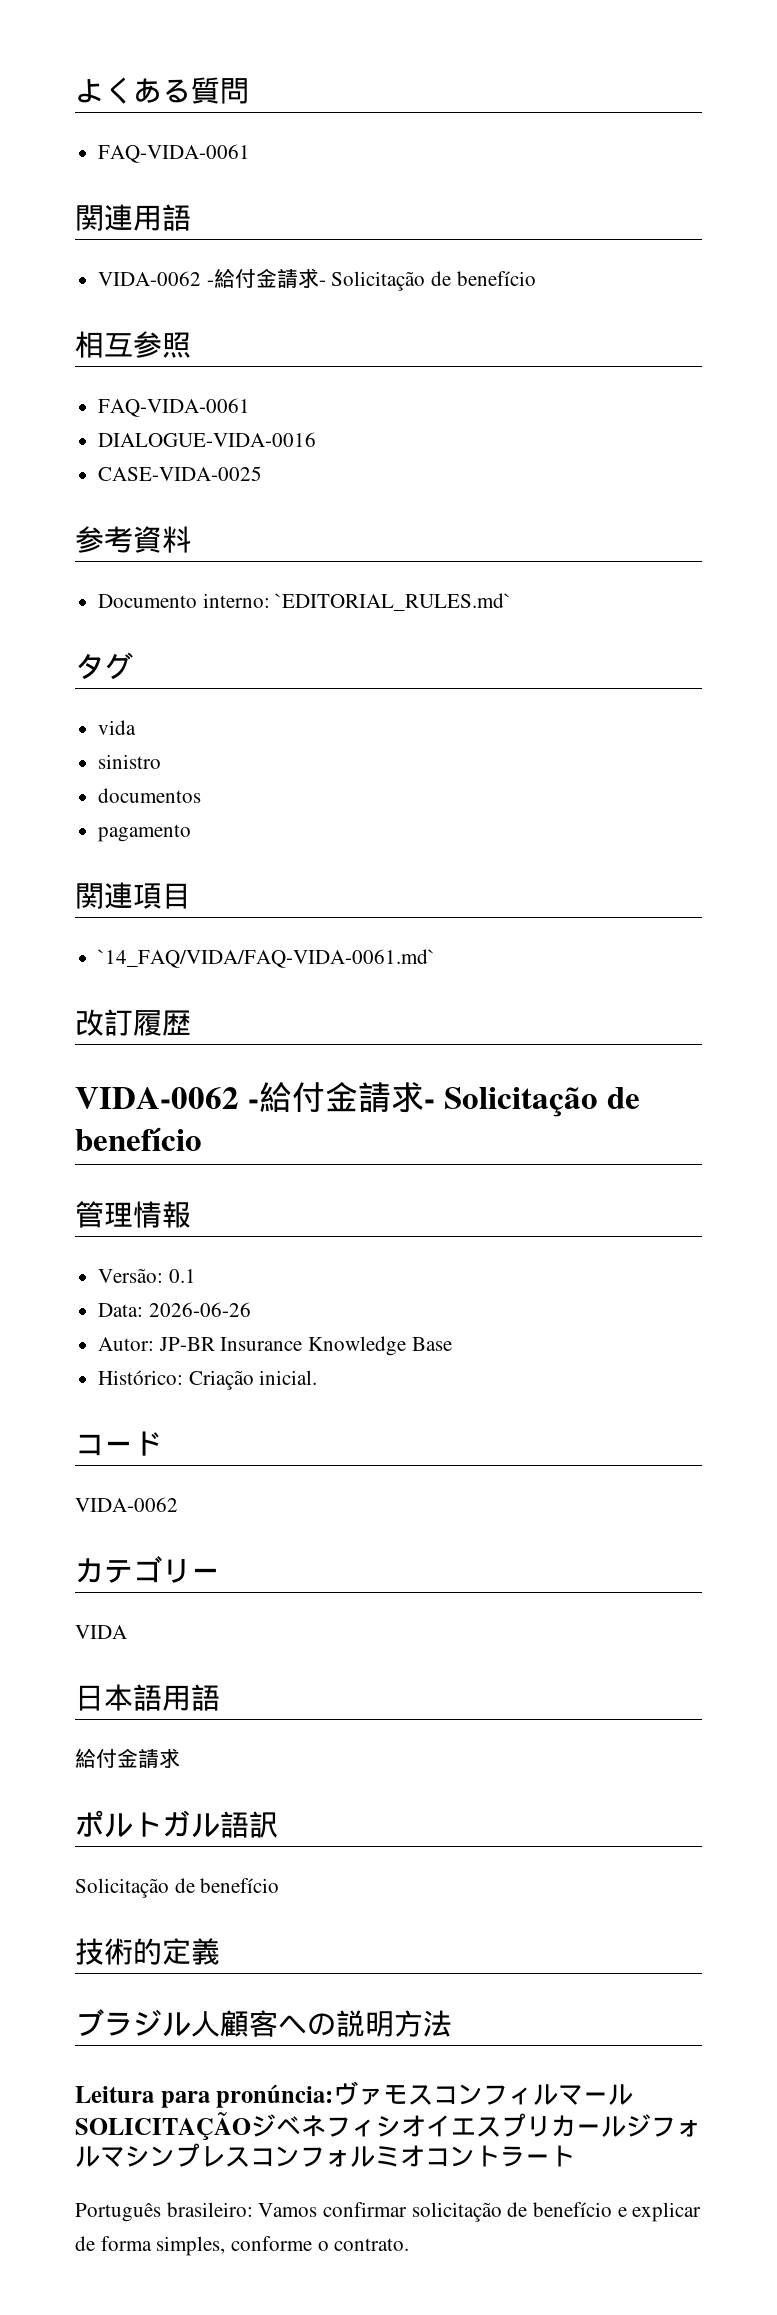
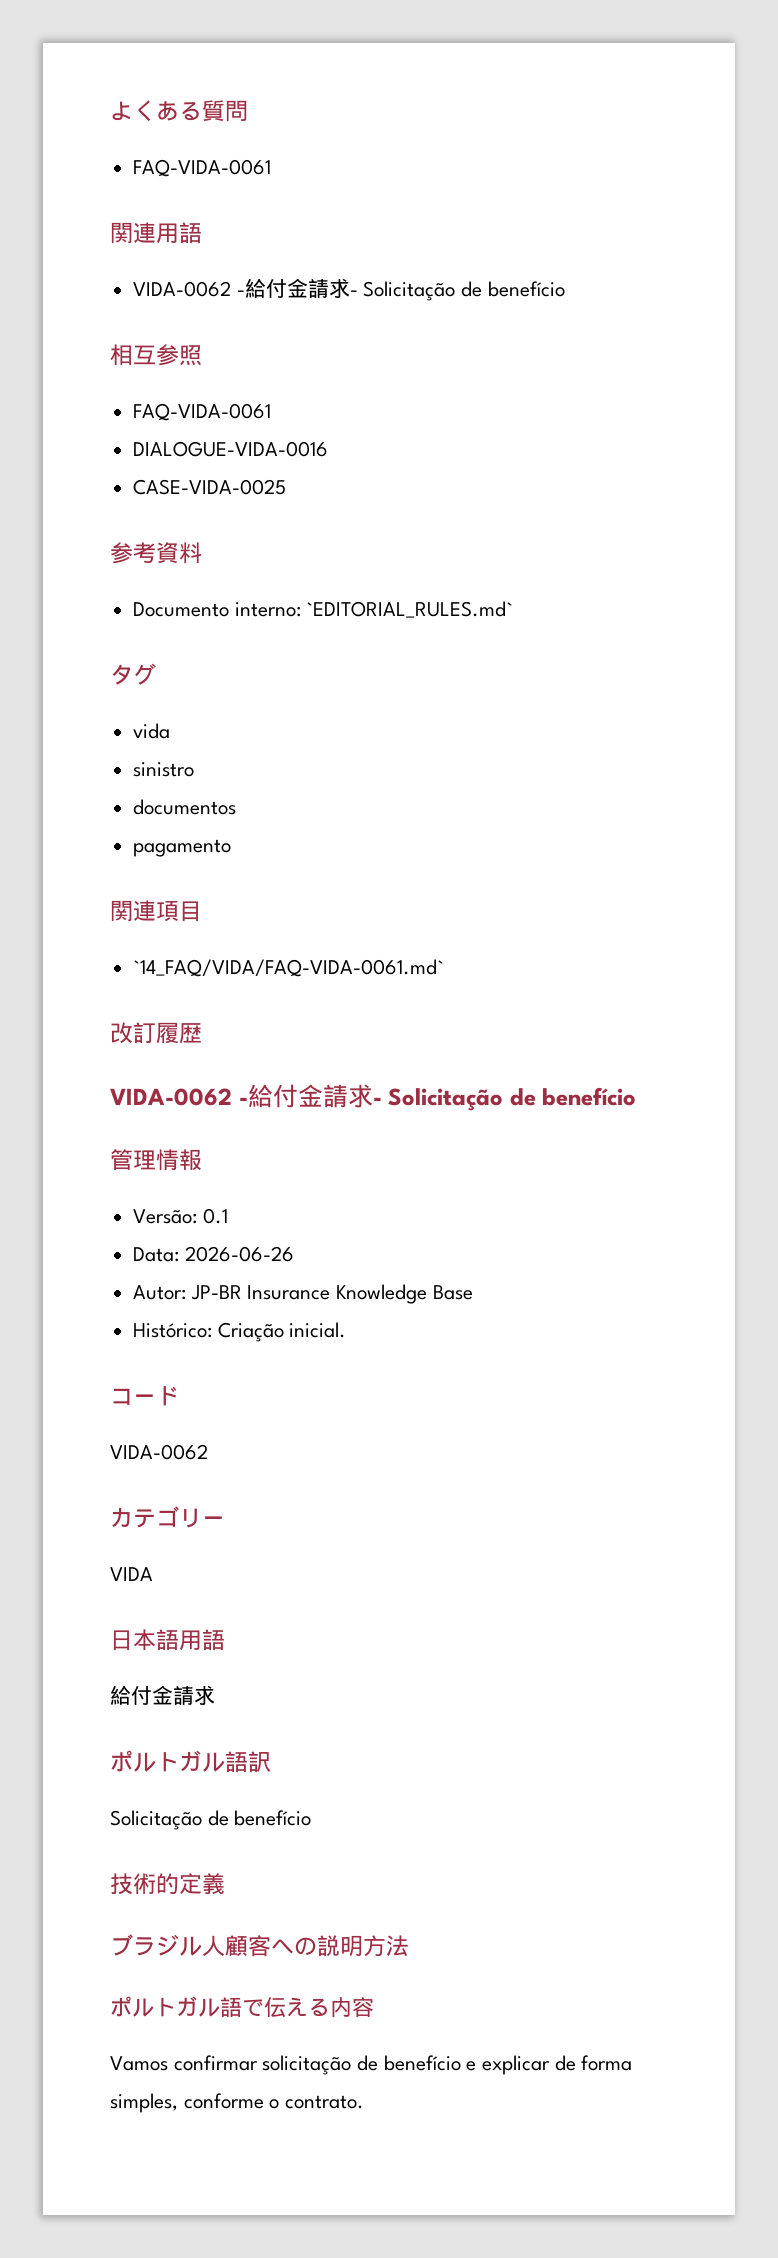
[75,2081,634,2108] [75,2112,701,2141] [75,2143,575,2167] [75,2202,253,2222] Leitura para pronúncia:ヴァモスコンフィルマールSOLICITAÇÃOジベネフィシオイエスプリカールジフォルマシンプレスコンフォルミオコントラート // Português brasileiro: -> [110,1996,374,2018] ポルトガル語で伝える内容 //

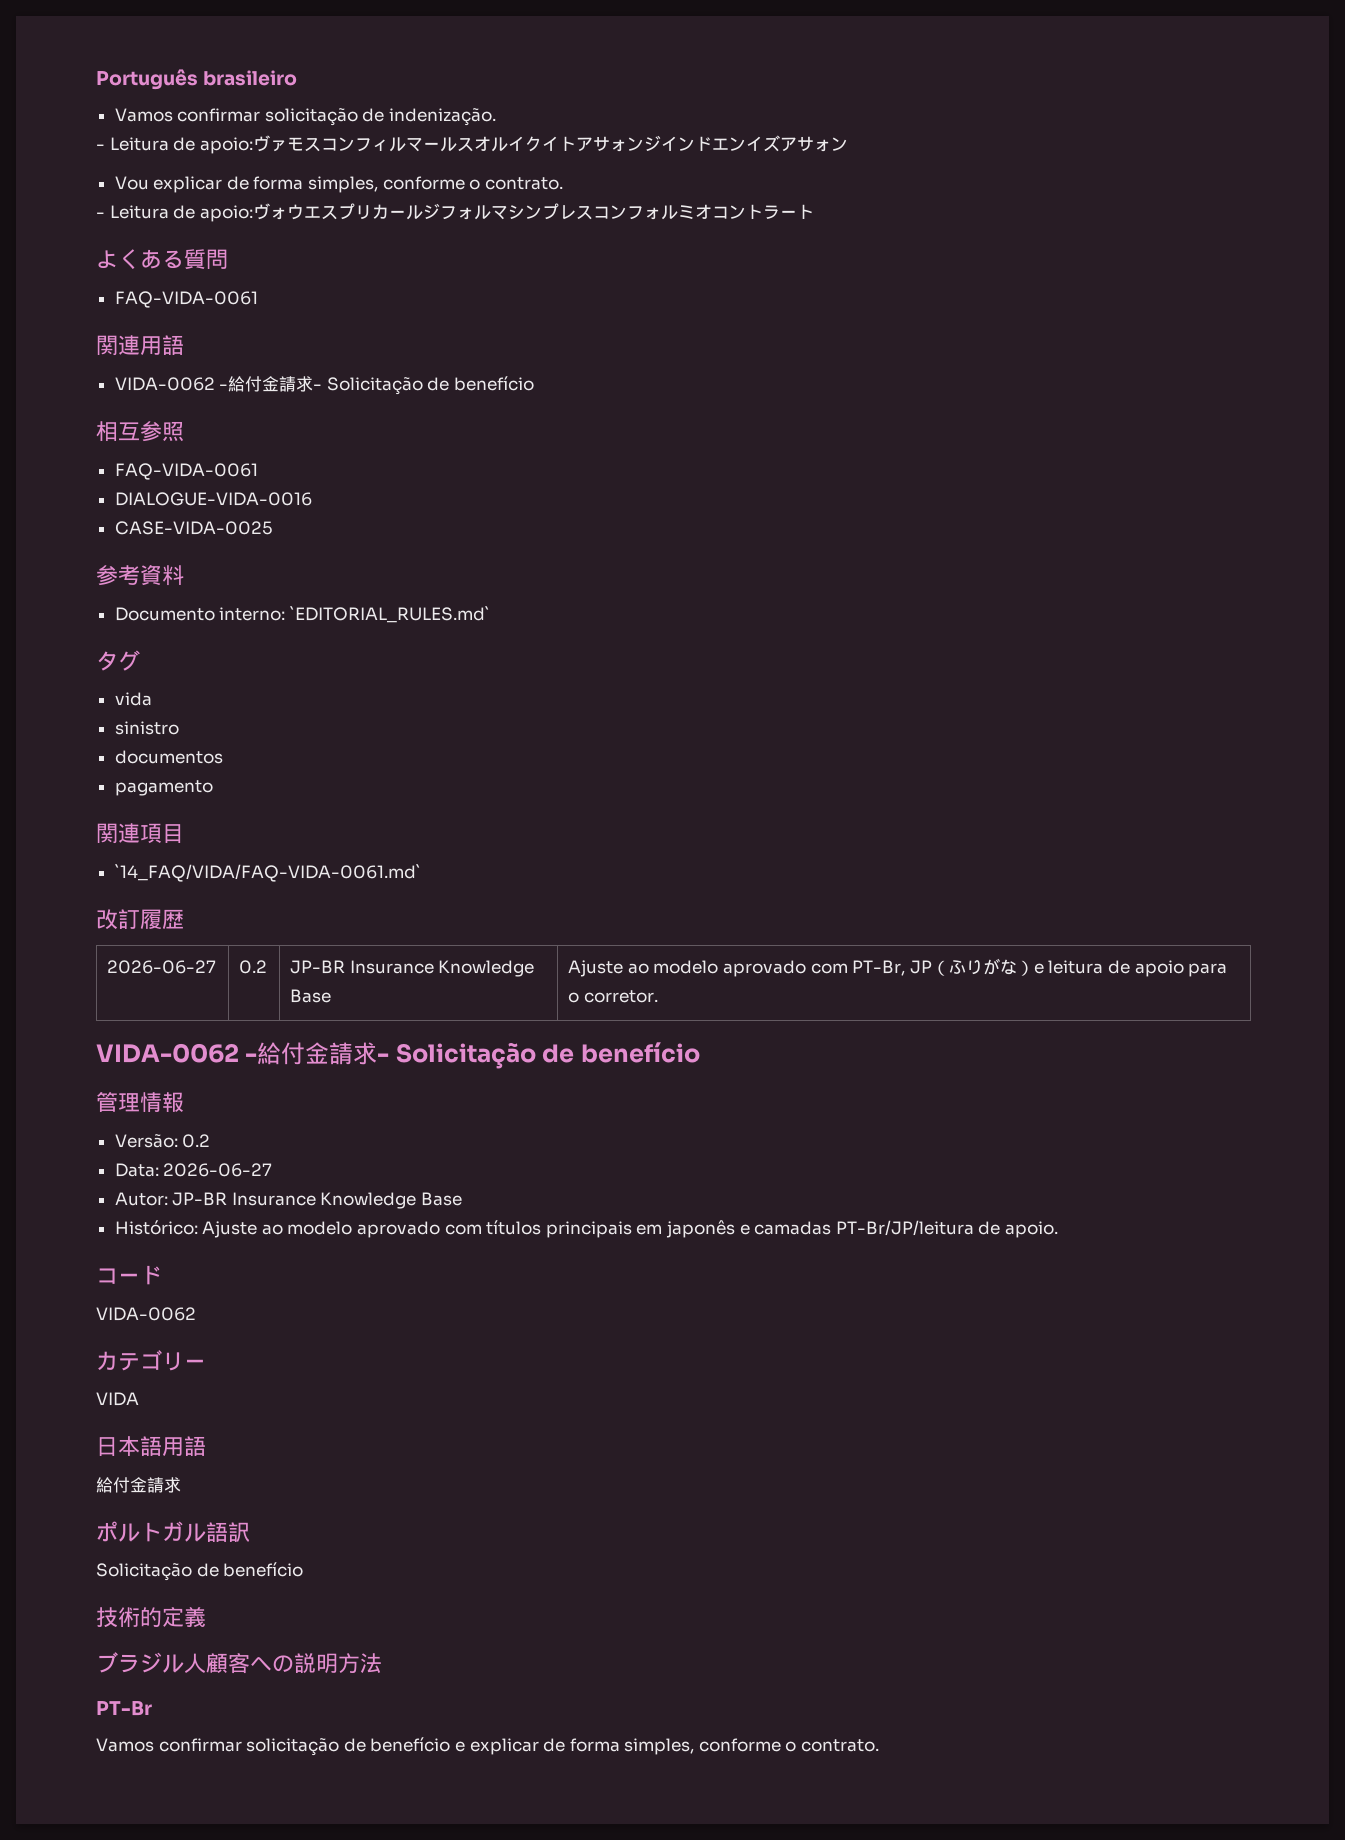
(110, 111) none -> [96,69,298,90] [114,108,497,126] [96,135,848,154] [114,176,563,193] [96,203,814,222] Português brasileiro // Vamos confirmar solicitação de indenização. // - Leitura de apoio:ヴァモスコンフィルマールスオルイクイトアサォンジインドエンイズアサォン // Vou explicar de forma simples, conforme o contrato. // - Leitura de apoio:ヴォウエスプリカールジフォルマシンプレスコンフォルミオコントラート //
(202, 1033) none -> [107,960,217,974] [239,960,268,974] [290,960,535,977] [290,989,332,1003] [568,958,1228,977] [568,990,658,1003] // 2026-06-27 | 0.2 | JP-BR Insurance Knowledge Base | Ajuste ao modelo aprovado com PT-Br, JP（ふりがな）e leitura de apoio para o corretor.
[202,1208,228,1224] 0.1 -> [182,1134,211,1148] 0.2
[184,1246,294,1262] 2026-06-26 -> [163,1163,273,1177] 2026-06-27
[217,1322,347,1342] Criação inicial. -> [202,1220,1058,1238] Ajuste ao modelo aprovado com títulos principais em japonês e camadas PT-Br/JP/leitura de apoio.
[110,1996,374,2018] ポルトガル語で伝える内容 -> [96,1701,152,1716] PT-Br

